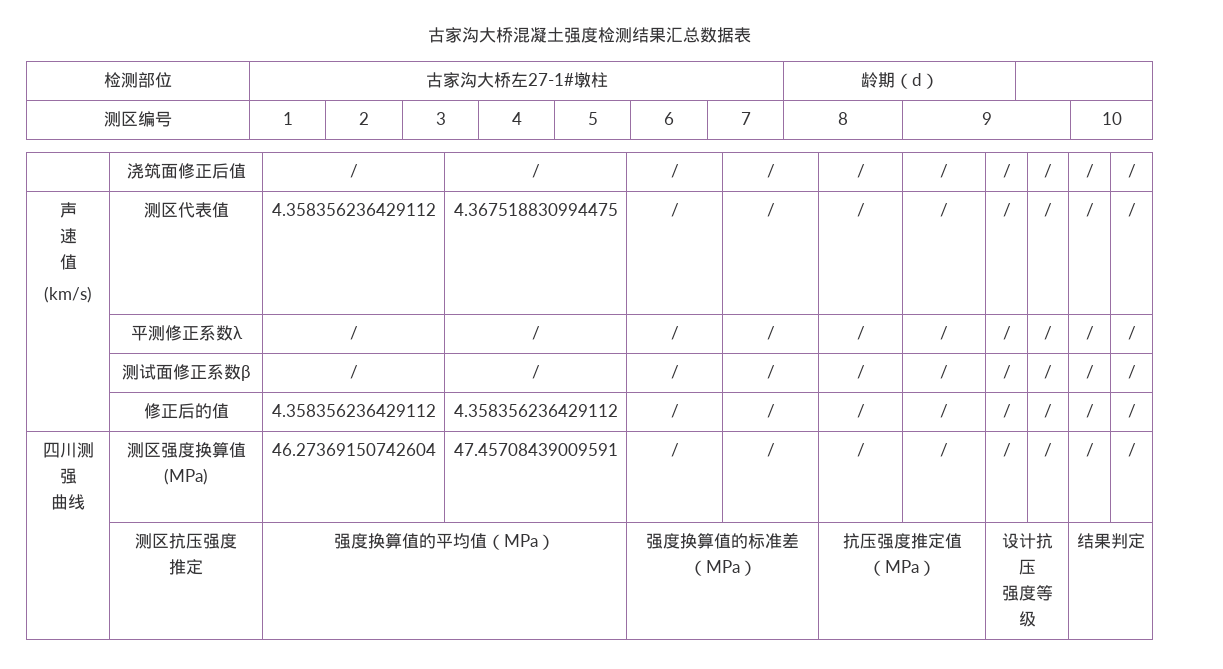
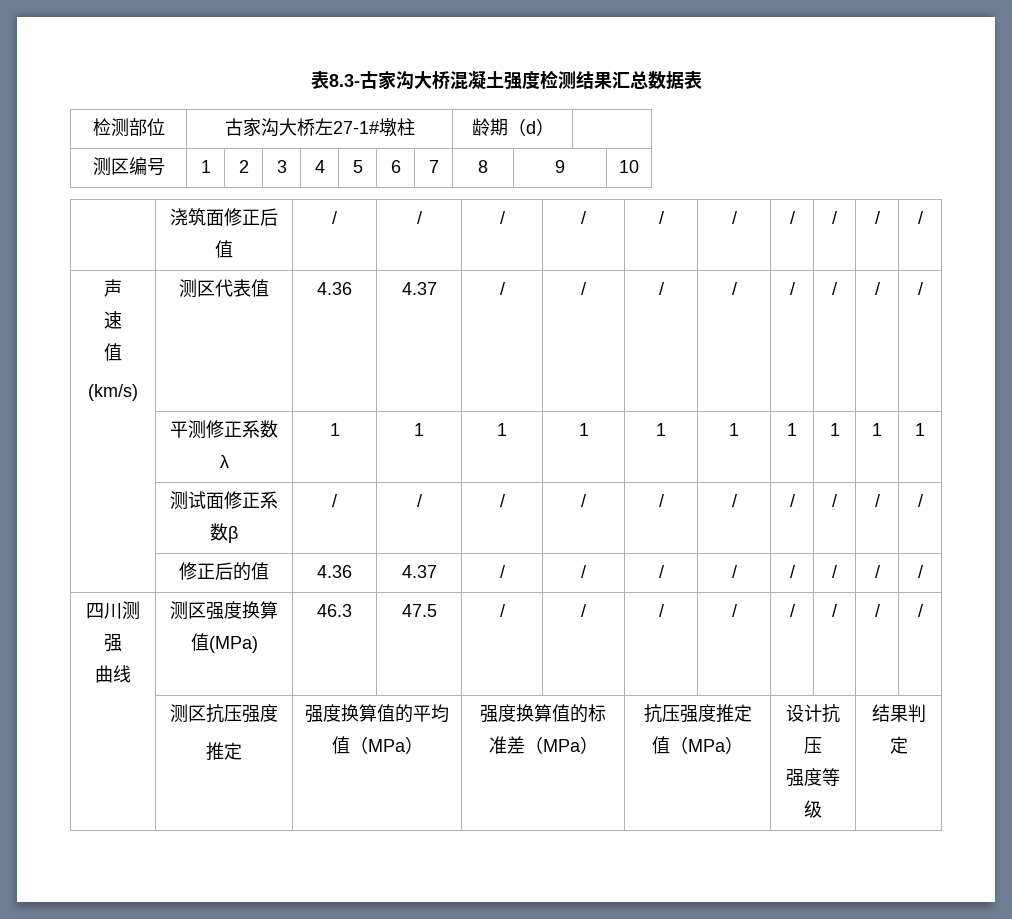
(428, 35) none -> [310,71,360,89] 表8.3-
[271,203,436,216] [453,203,618,216] 4.358356236429112 | 4.367518830994475 -> [317,282,352,295] [401,282,437,295] 4.36 | 4.37
[349,326,358,340] [531,326,540,340] [670,326,679,340] [766,326,775,340] [856,326,865,340] [940,326,948,340] [1002,326,1011,340] [1044,326,1052,340] [1085,326,1094,340] [1127,326,1136,340] / | / | / | / | / | / | / | / | / | / -> [329,423,340,436] [413,423,424,436] [496,423,507,436] [578,423,589,436] [656,423,666,436] [729,423,739,436] [787,423,797,436] [829,423,840,436] [872,423,882,436] [915,423,925,436] 1 | 1 | 1 | 1 | 1 | 1 | 1 | 1 | 1 | 1
[271,404,436,417] [453,404,618,417] 4.358356236429112 | 4.358356236429112 -> [317,565,352,578] [401,565,437,578] 4.36 | 4.37
[271,443,436,456] [453,443,618,456] 46.27369150742604 | 47.45708439009591 -> [317,604,352,617] [401,604,437,617] 46.3 | 47.5

